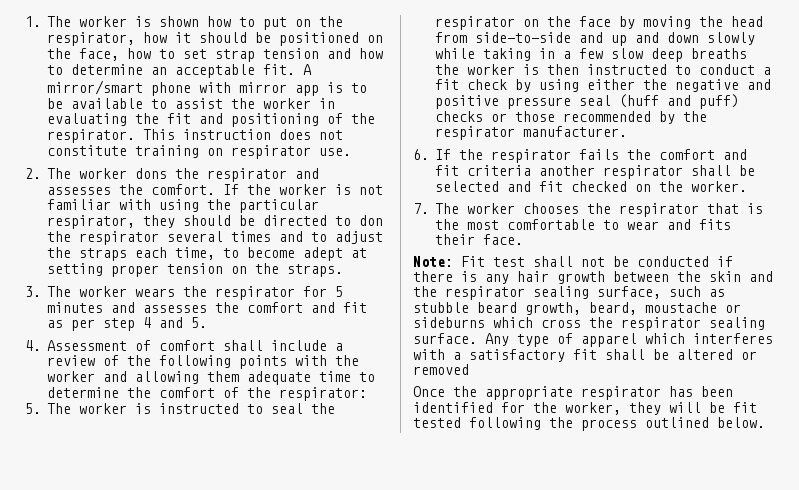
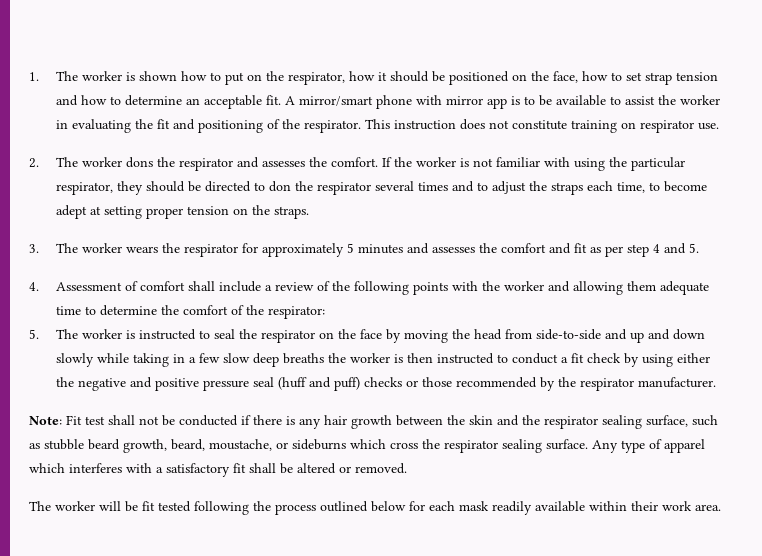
(327, 291) none -> [261,243,344,257] approximately
[413,149,747,163] [435,165,755,179] [435,181,747,192] [413,203,763,217] [435,219,731,230] [435,234,523,245] // 6. If the respirator fails the comfort and fit criteria another respirator shall be selected and fit checked on the worker. // 7. The worker chooses the respirator that is the most comfortable to wear and fits their face. -> (716, 382) none
[645,302,717,313] moustache -> [209,439,272,451] moustache,
[413,364,469,375] [413,386,733,400] [413,402,661,415] removed // Once the appropriate respirator has been identified for the worker, they -> [355,463,407,474] [29,501,95,511] removed. // The worker
[717,417,765,428] below. -> [371,501,721,515] below for each mask readily available within their work area.

